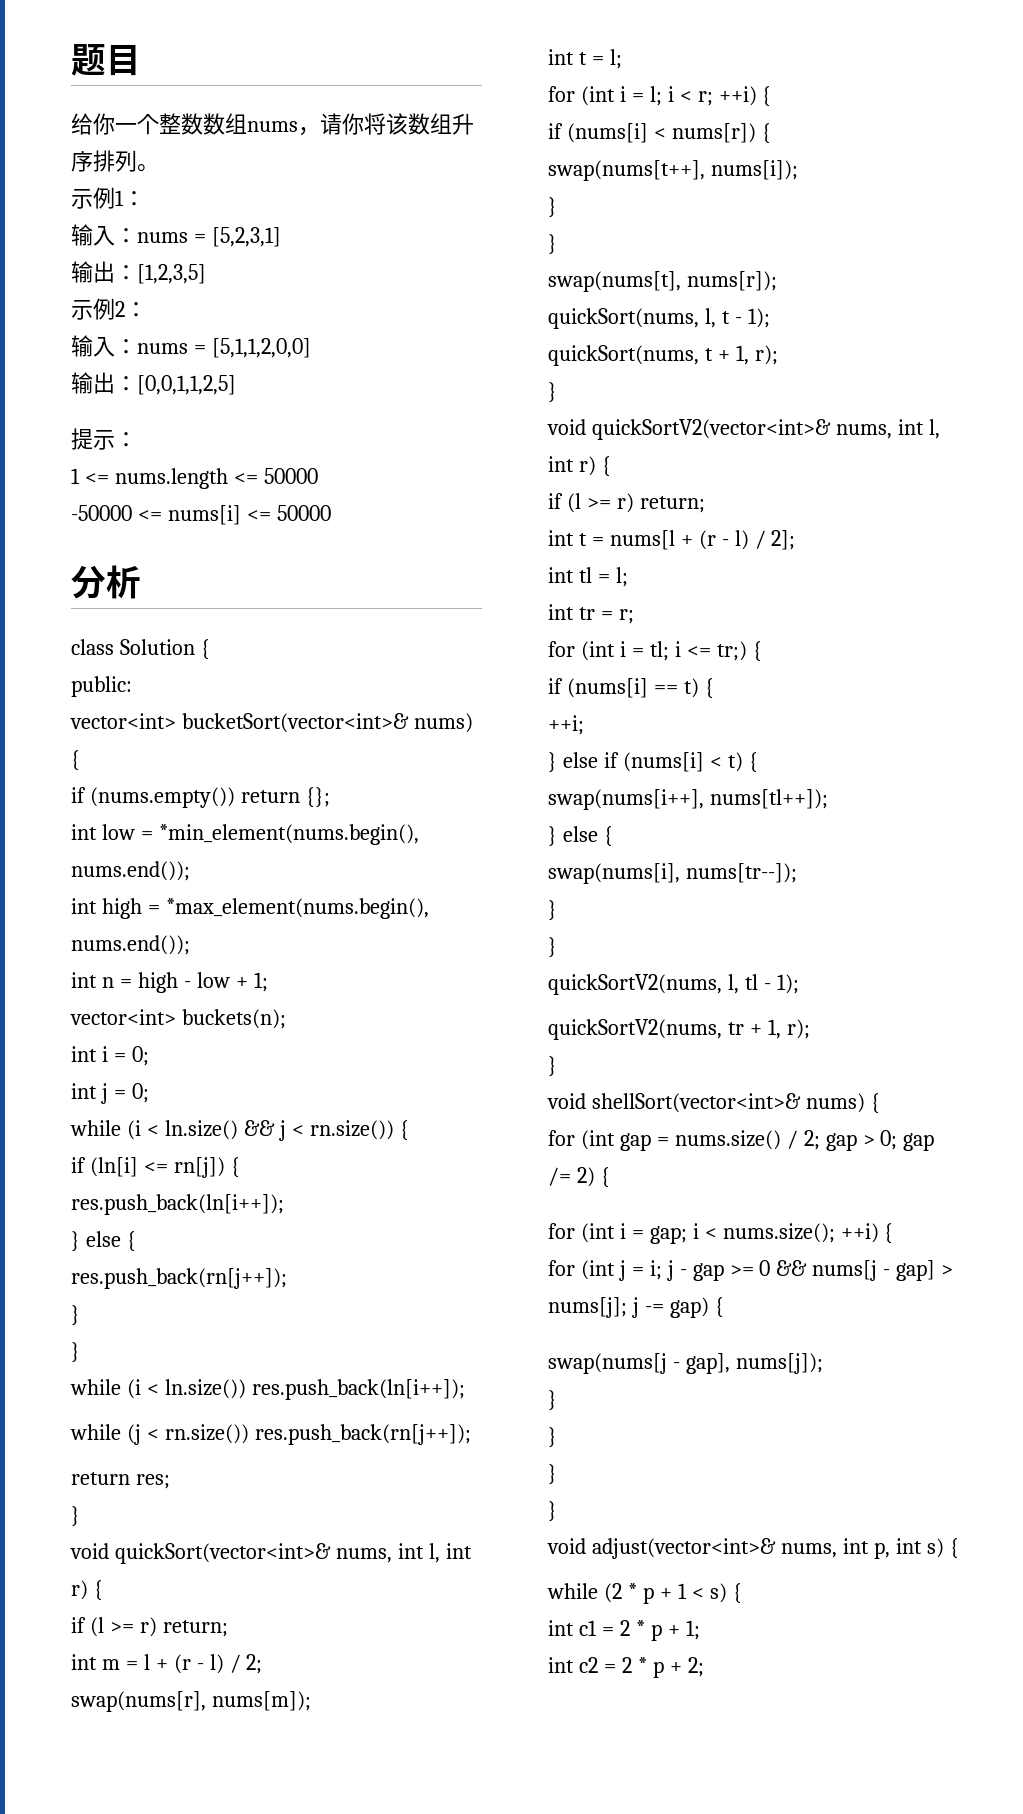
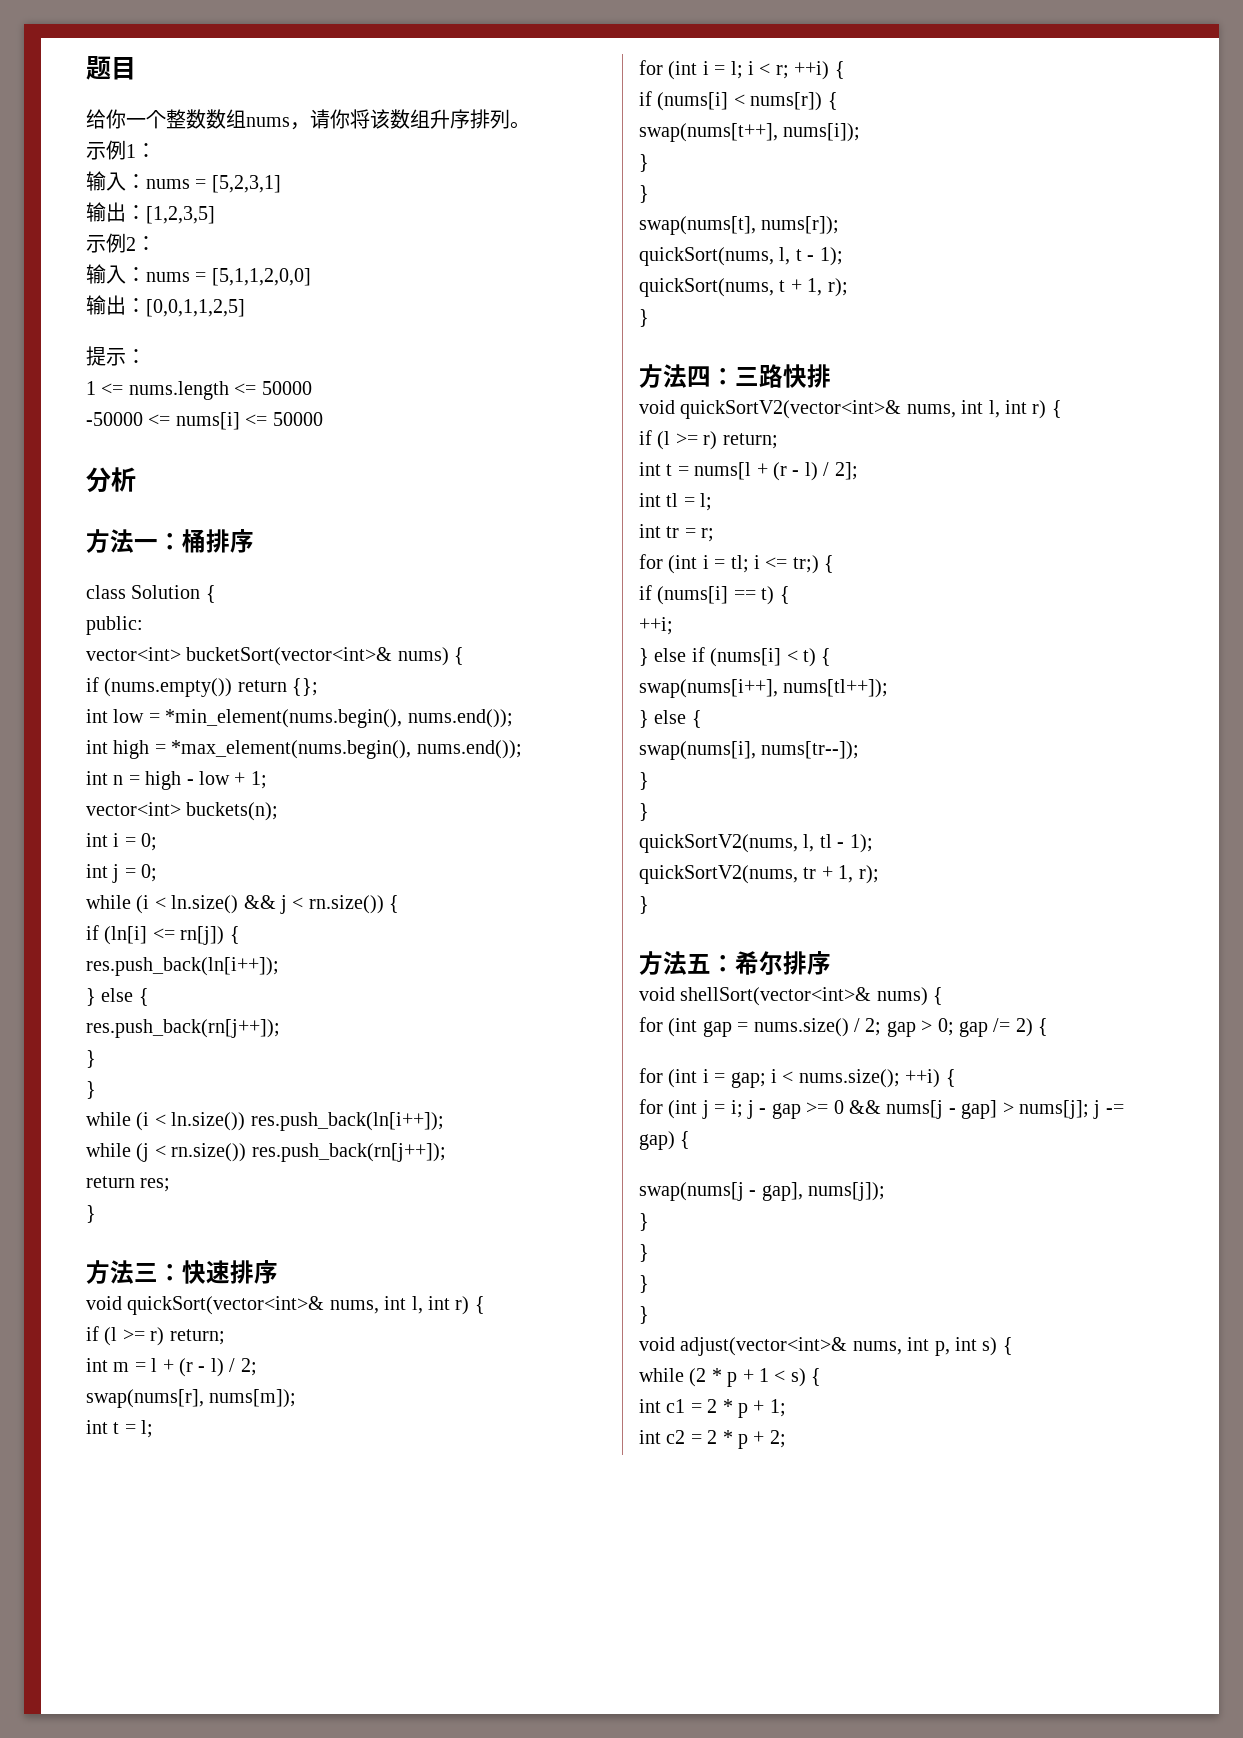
(141, 582) none -> [86,529,254,553] // 方法一：桶排序
(80, 1516) none -> [86,1260,278,1284] // 方法三：快速排序
(557, 392) none -> [639,364,831,388] // 方法四：三路快排
(557, 1066) none -> [639,951,831,975] // 方法五：希尔排序

